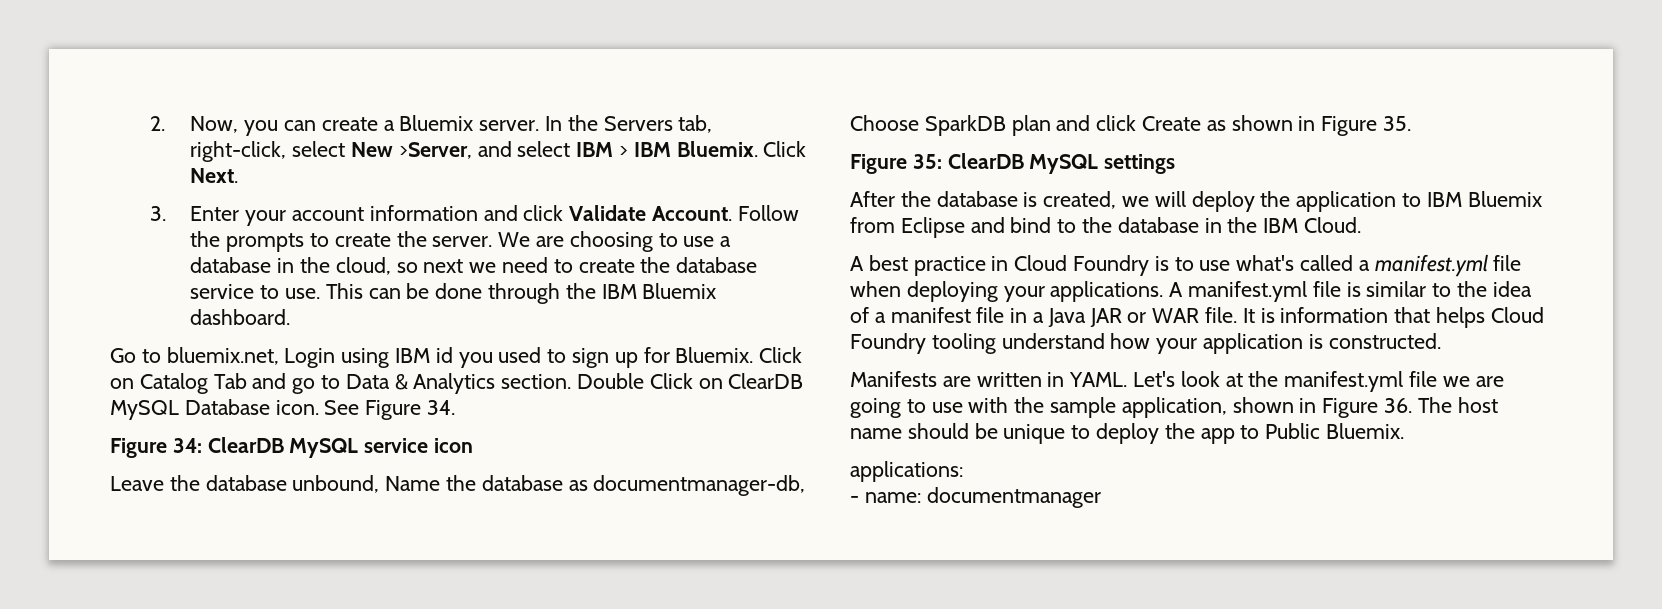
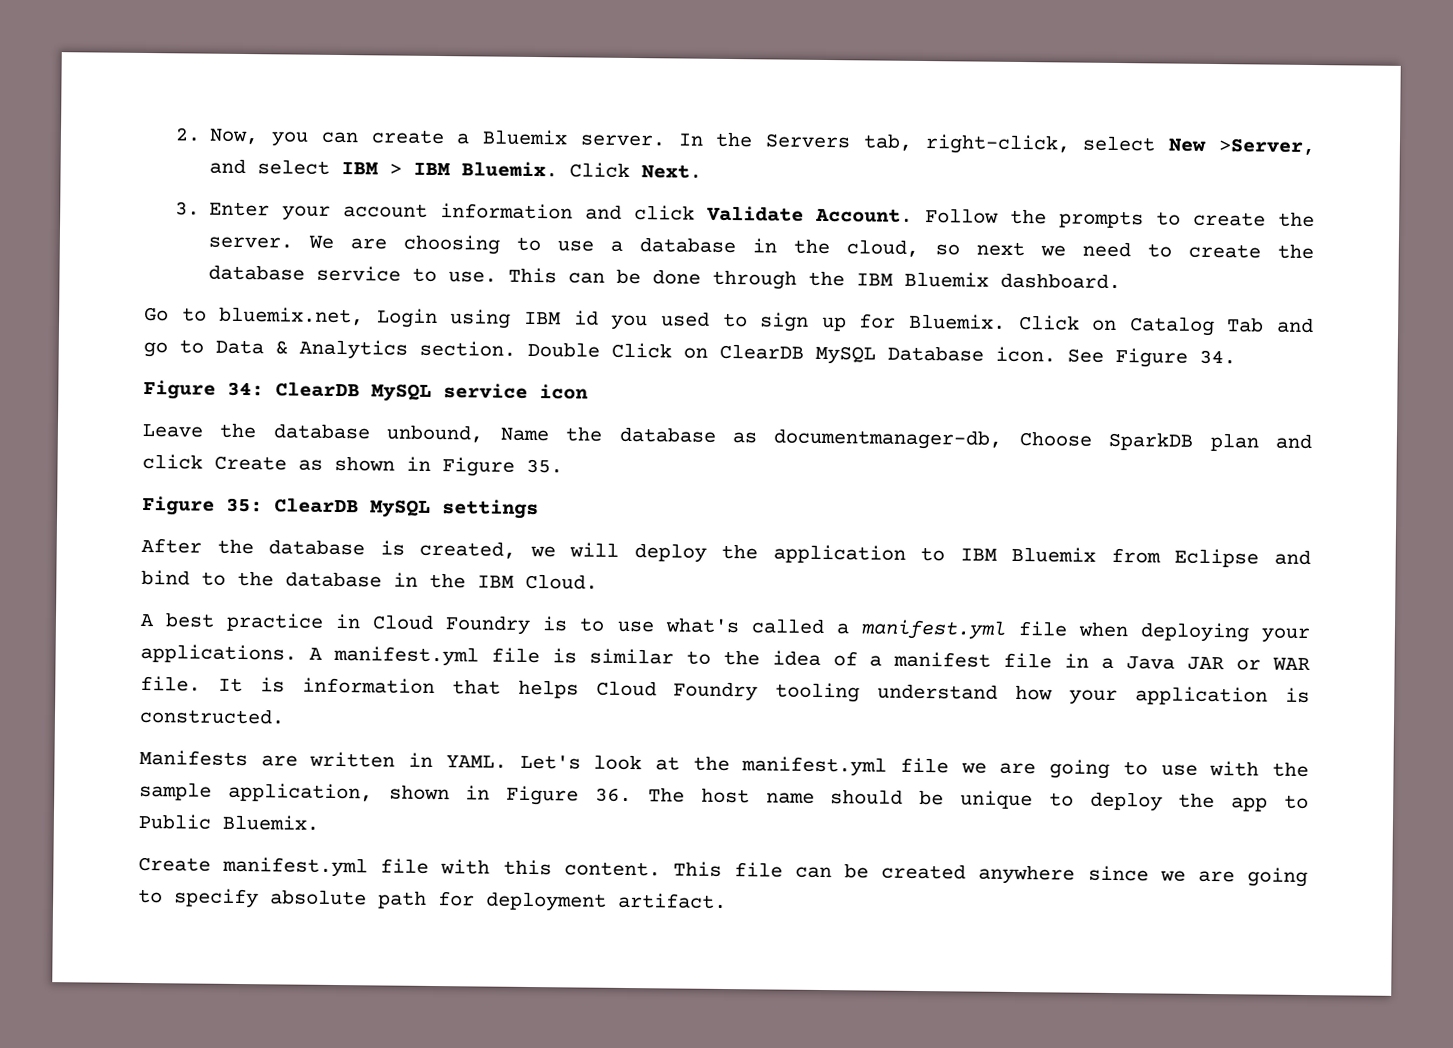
[850,461,963,482] [850,487,1101,508] applications: // - name: documentmanager -> [138,856,1308,887] [138,888,727,912] Create manifest.yml file with this content. This file can be created anywhere since we are going to specify absolute path for deployment artifact.

